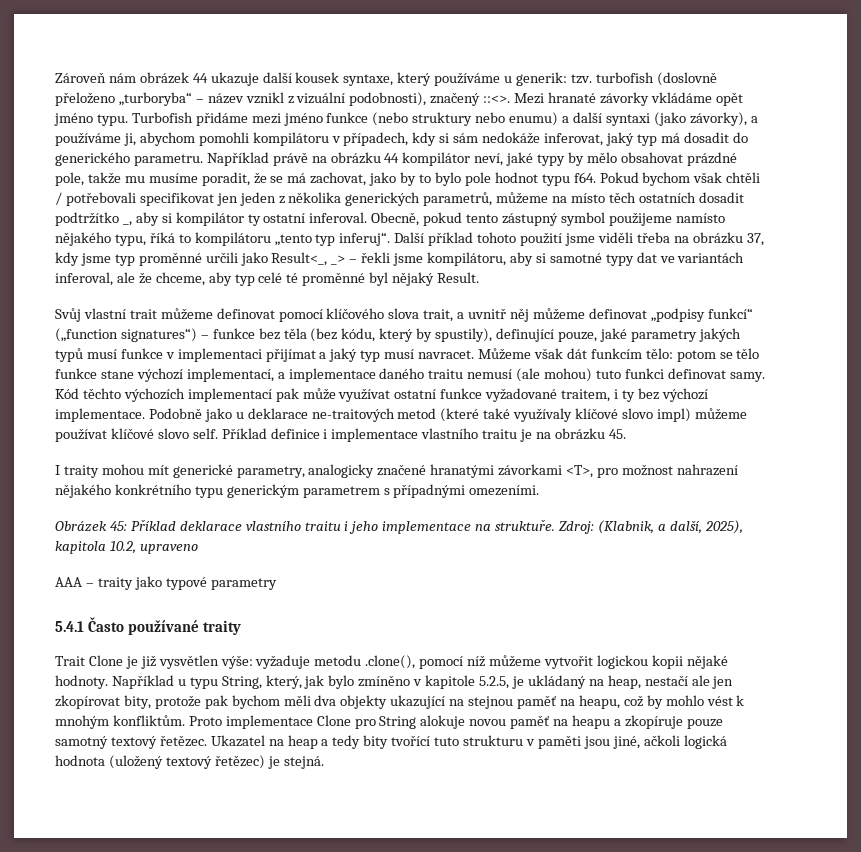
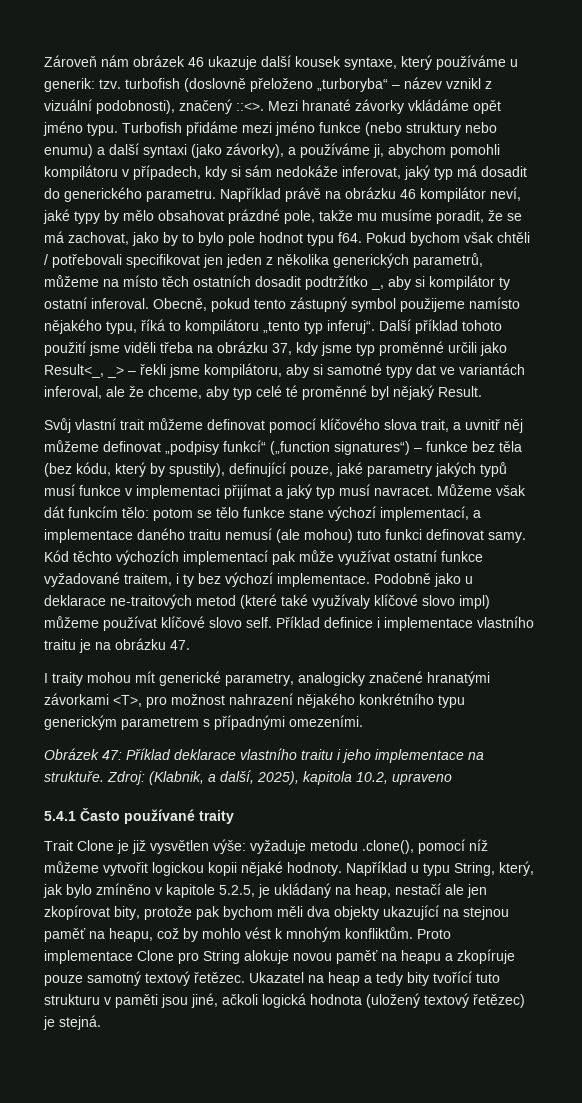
[192,73,208,83] 44 -> [188,57,204,67] 46
[384,153,400,163] 44 -> [400,189,416,199] 46
[608,429,626,439] 45. -> [170,640,190,650] 47.
[109,521,127,531] 45: -> [102,750,122,760] 47:
[55,576,277,590] // AAA – traity jako typové parametry -> (452, 779) none

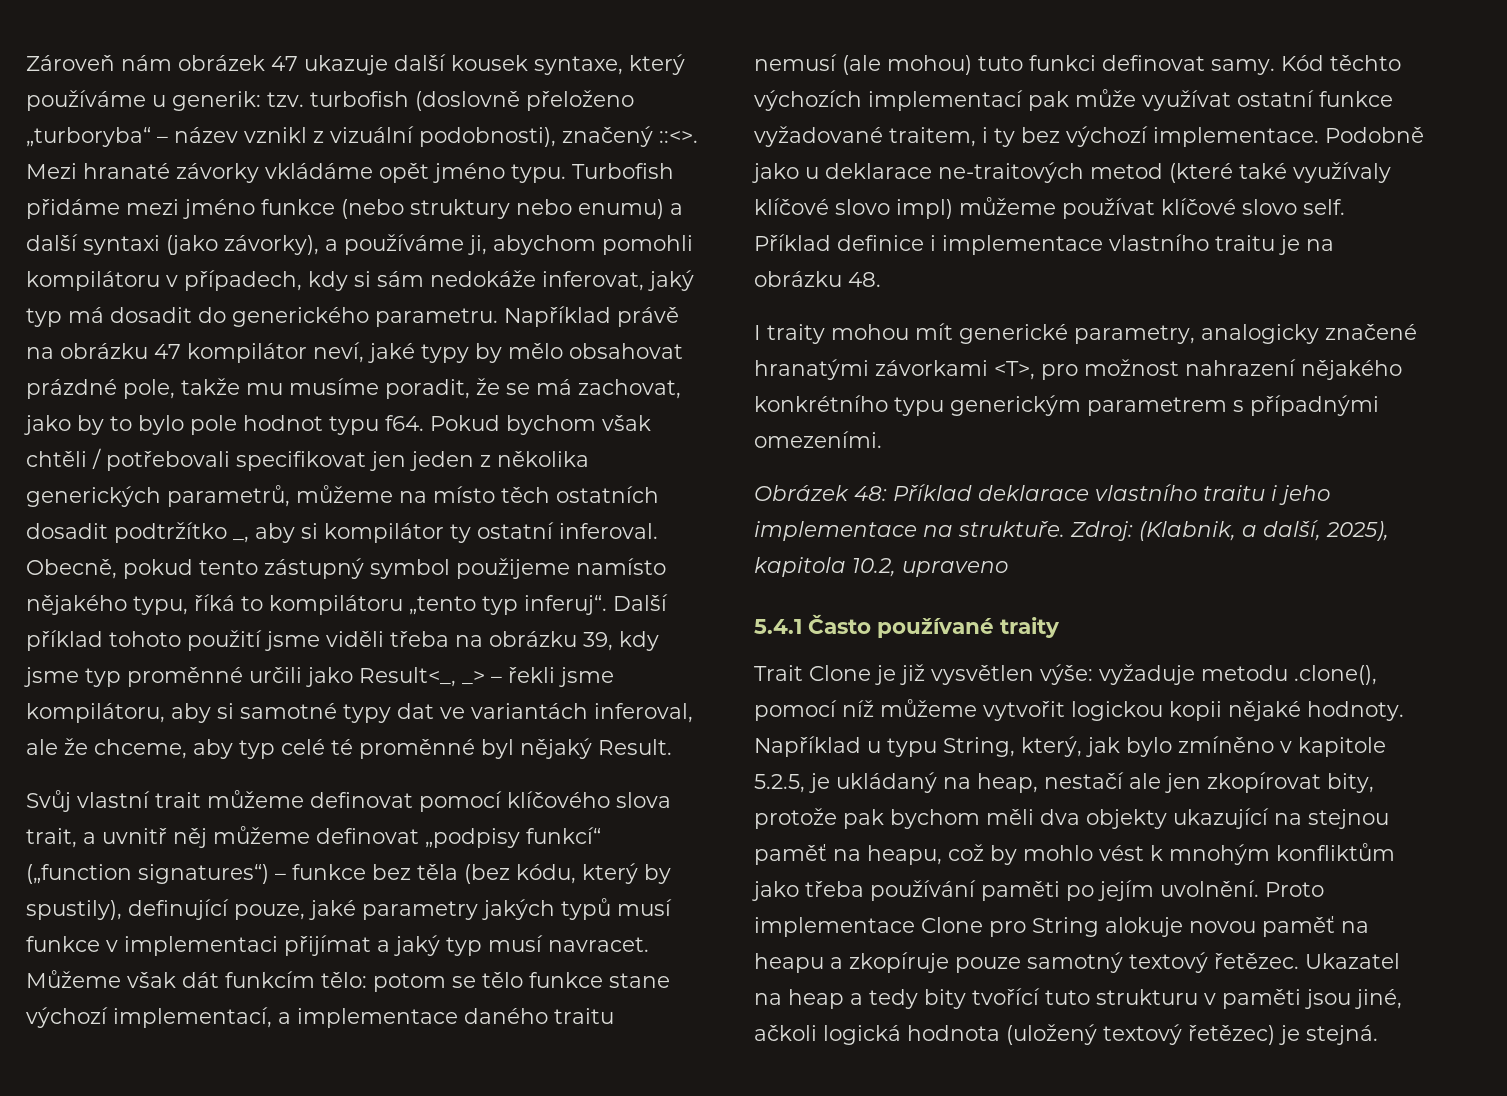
[188,57,204,67] 46 -> [271,56,298,71] 47
[400,189,416,199] 46 -> [154,344,181,359] 47
[272,343,292,355] 37, -> [583,632,613,651] 39,
[170,640,190,650] 47. -> [848,272,881,287] 48.
[102,750,122,760] 47: -> [854,486,887,501] 48:
[345,927,413,939] konfliktům. -> [1276,843,1395,861] [752,880,1259,901] konfliktům jako třeba používání paměti po jejím uvolnění.

